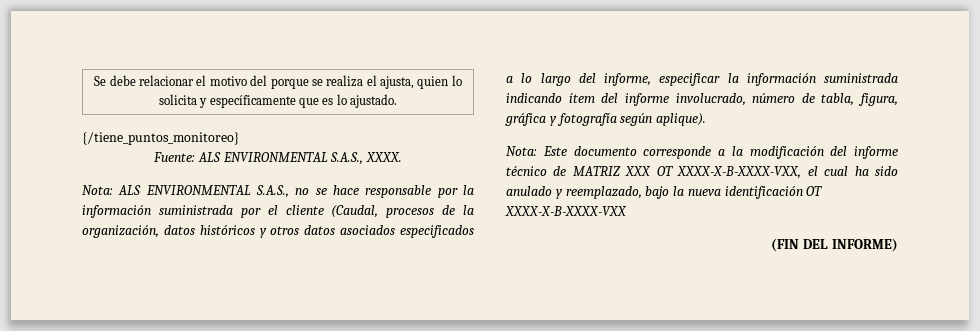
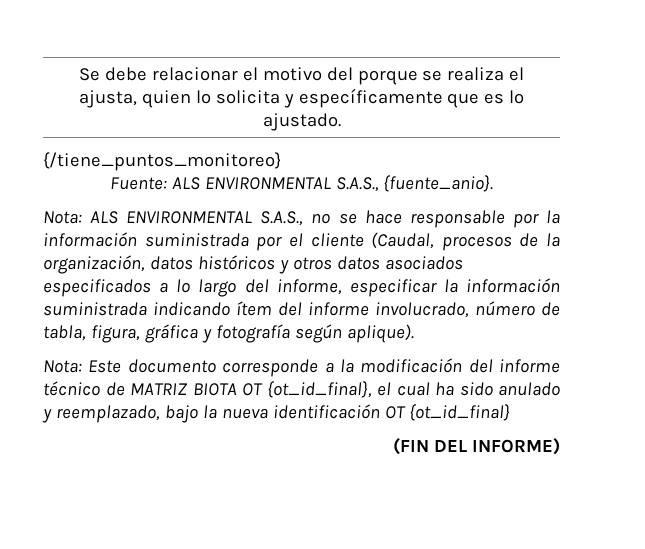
[366,152,403,162] XXXX. -> [383,175,494,192] {fuente_anio}.
[625,166,802,179] XXX OT XXXX-X-B-XXXX-VXX, -> [192,381,372,398] BIOTA OT {ot_id_final},
[505,206,627,216] XXXX-X-B-XXXX-VXX -> [408,404,510,421] {ot_id_final}

